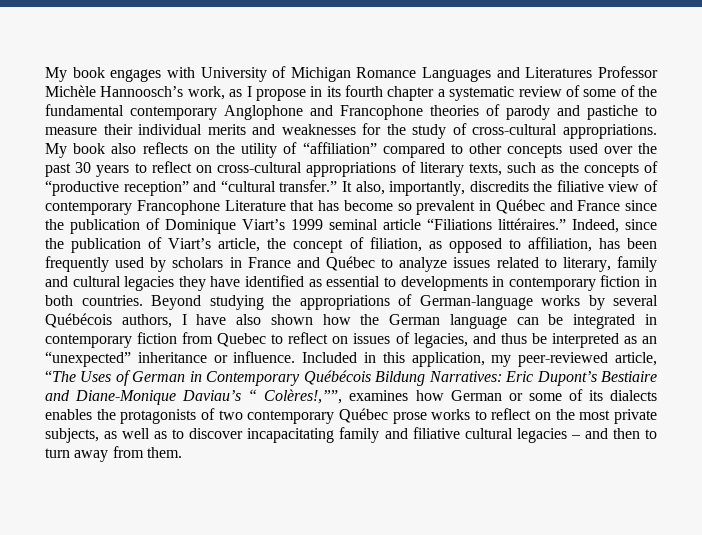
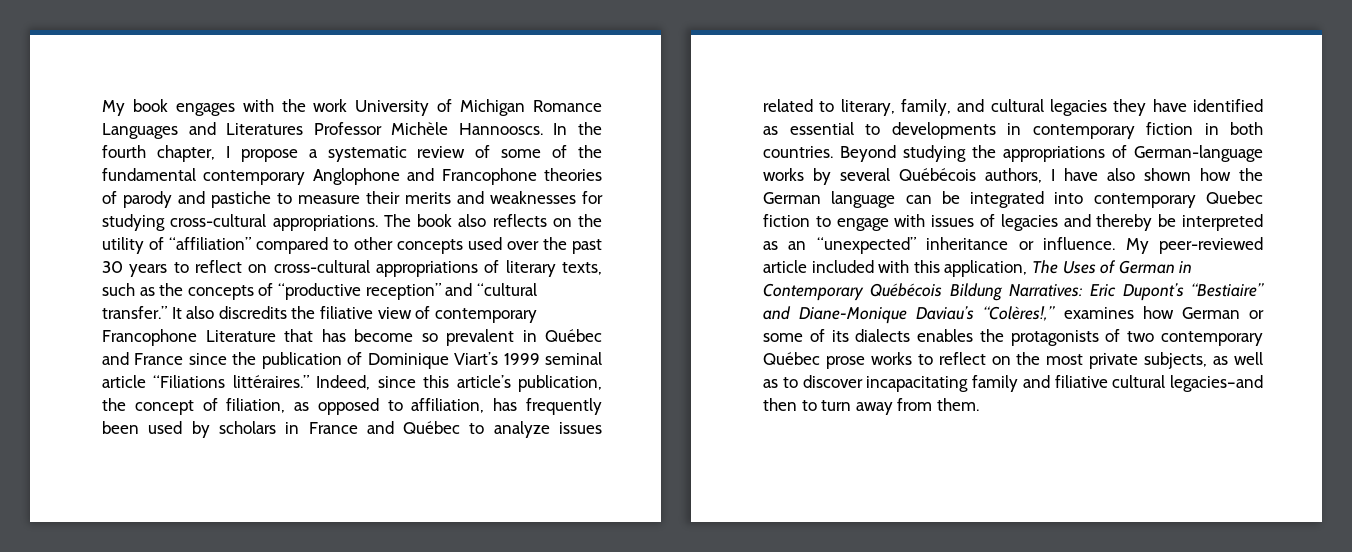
(195, 72) none -> [281,99,348,112] the work
[100,85,435,101] Hannoosch’s work, as I propose in its fourth chapter -> [458,122,602,135] [102,145,298,162] Hannooscs. In the fourth chapter, I propose
[138,124,203,135] individual -> (400, 197) none
[386,123,467,139] the study of -> [102,214,165,231] studying
[45,143,67,158] My -> [383,214,411,227] The
[355,181,466,196] also, importantly, -> [186,306,215,319] also
[45,237,261,253] the publication of Viart’s article, -> [423,375,602,392] this article’s publication,
[626,238,657,249] [45,256,109,272] been frequently -> [526,398,602,415] [102,421,139,434] frequently been
[617,256,658,272] family -> [901,99,951,116] family,
[645,314,657,325] [45,332,527,348] in contemporary fiction from Quebec to reflect on issues of legacies, and thus -> [1054,191,1263,208] [763,214,1153,231] into contemporary Quebec fiction to engage with issues of legacies and thereby
[302,352,657,367] [45,370,76,382] Included in this application, my peer-reviewed article, “The -> [1125,237,1263,254] [763,260,1058,277] My peer-reviewed article included with this application, The
[601,371,657,382] Bestiaire -> [1191,283,1264,297] “Bestiaire”
[248,389,343,404] “ Colères!,””, -> [983,306,1056,321] “Colères!,”
[516,428,608,443] legacies – and -> [1170,375,1263,392] legacies–and

